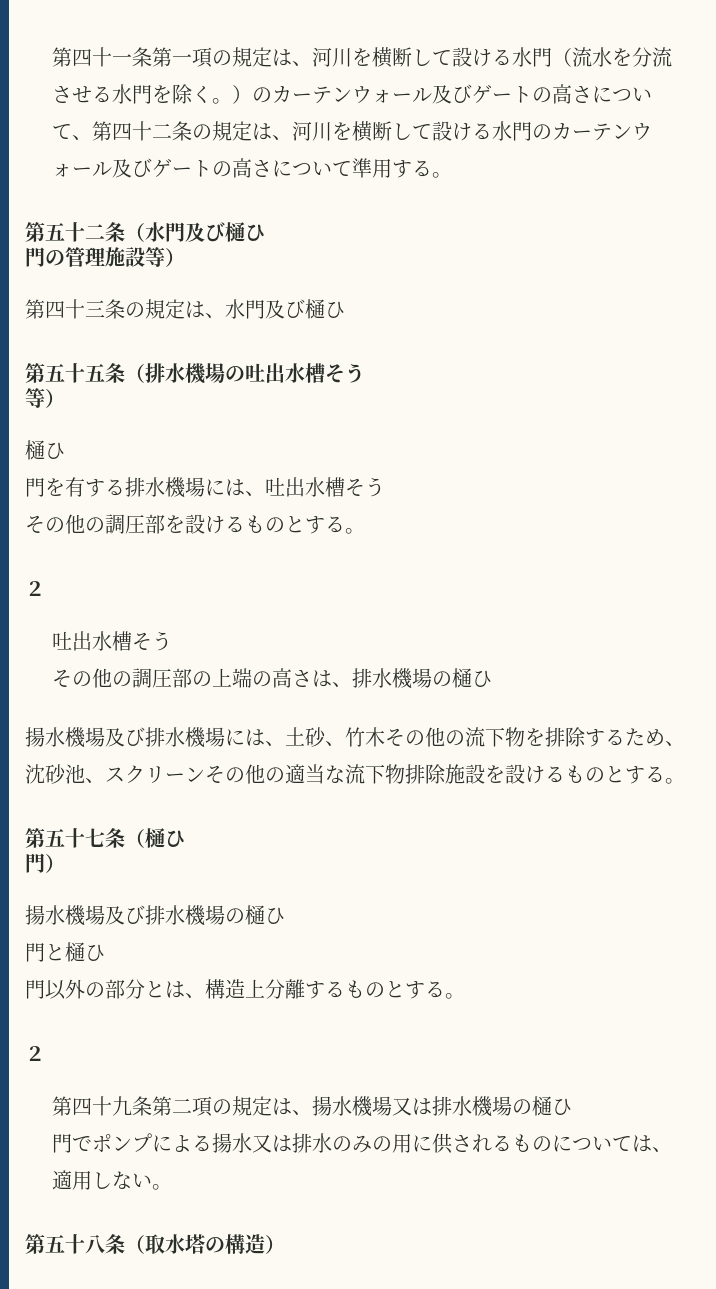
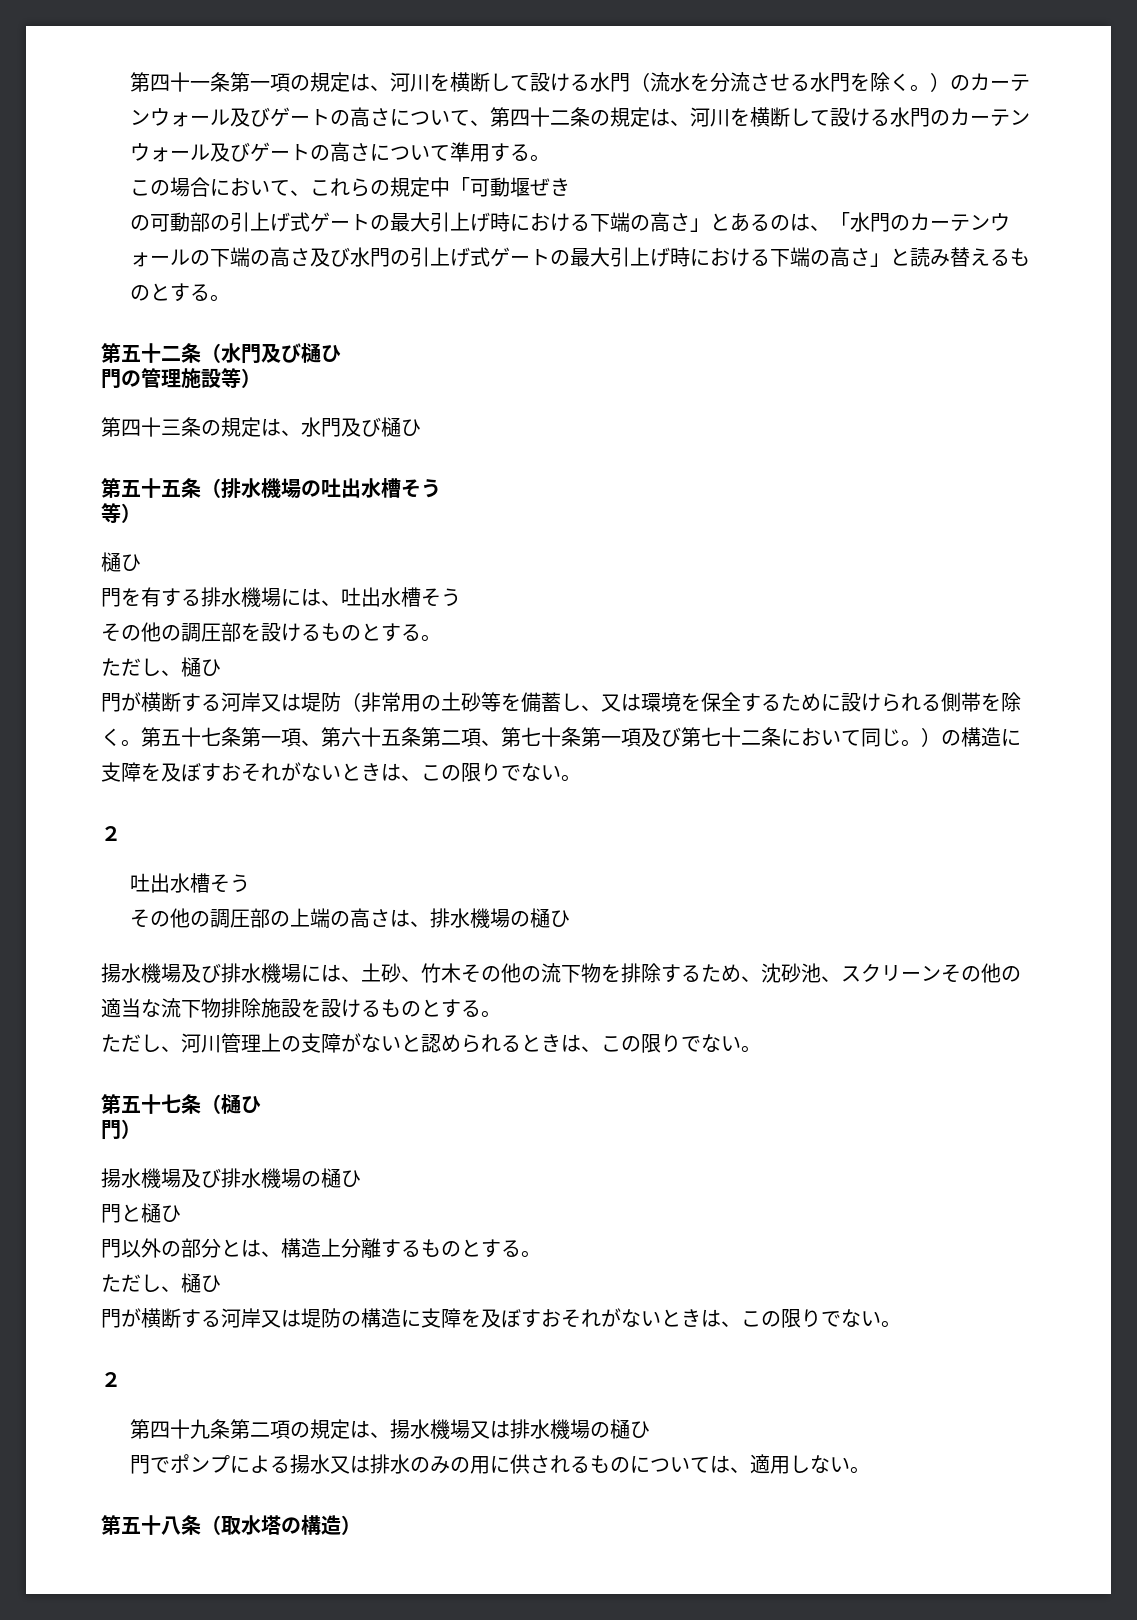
(452, 175) none -> [129,177,570,197] [129,212,1010,232] [129,247,1030,267] [129,283,230,302] // この場合において、これらの規定中「可動堰ぜき // の可動部の引上げ式ゲートの最大引上げ時における下端の高さ」とあるのは、「水門のカーテンウォールの下端の高さ及び水門の引上げ式ゲートの最大引上げ時における下端の高さ」と読み替えるものとする。
(365, 531) none -> [101,657,221,677] [101,692,1021,713] [101,727,1021,747] [101,762,581,782] // ただし、樋ひ // 門が横断する河岸又は堤防（非常用の土砂等を備蓄し、又は環境を保全するために設けられる側帯を除く。第五十七条第一項、第六十五条第二項、第七十条第一項及び第七十二条において同じ。）の構造に支障を及ぼすおそれがないときは、この限りでない。
(685, 781) none -> [101,1033,761,1053] // ただし、河川管理上の支障がないと認められるときは、この限りでない。
(465, 996) none -> [101,1273,221,1293] [101,1308,901,1328] // ただし、樋ひ // 門が横断する河岸又は堤防の構造に支障を及ぼすおそれがないときは、この限りでない。

